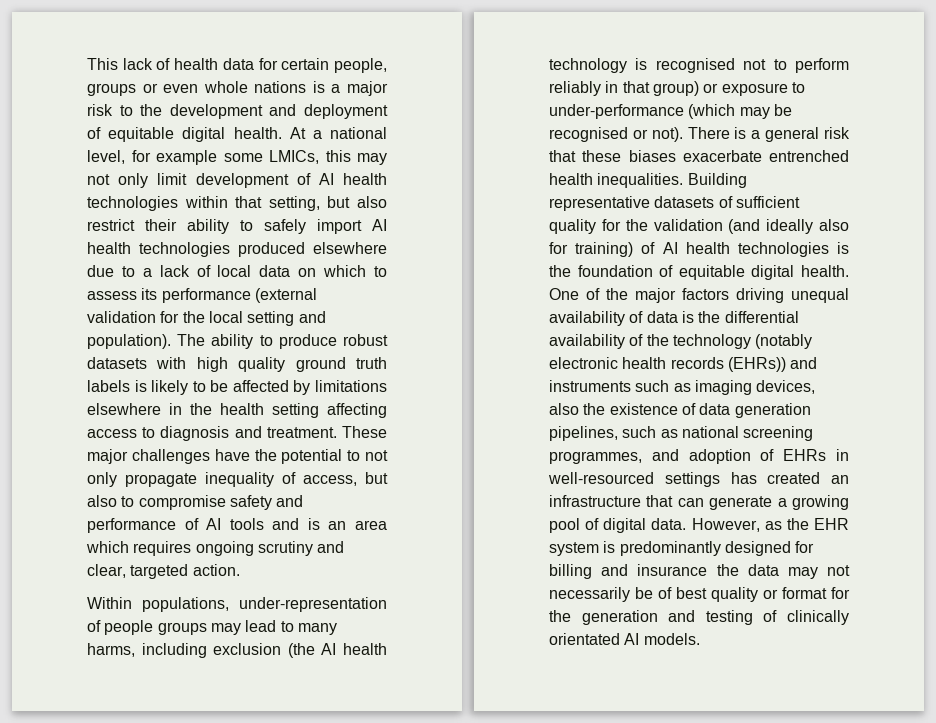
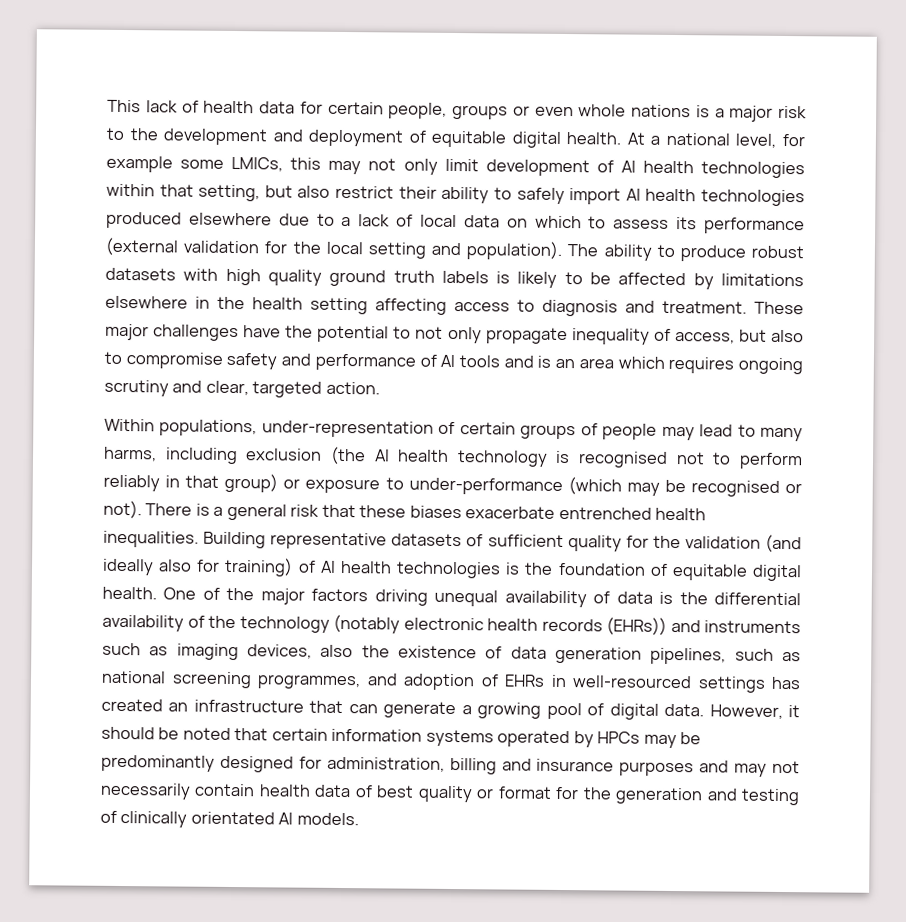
[104,620,207,635] people groups -> [459,422,658,440] certain groups of people
[764,518,849,530] [549,541,616,556] as the EHR system is -> [787,705,800,718] [101,726,702,749] it should be noted that certain information systems operated by HPCs may be
(815, 547) none -> [326,756,445,772] administration,
[716,564,779,576] the data -> [619,760,730,777] purposes and
[635,587,653,599] be -> [194,783,352,798] contain health data

